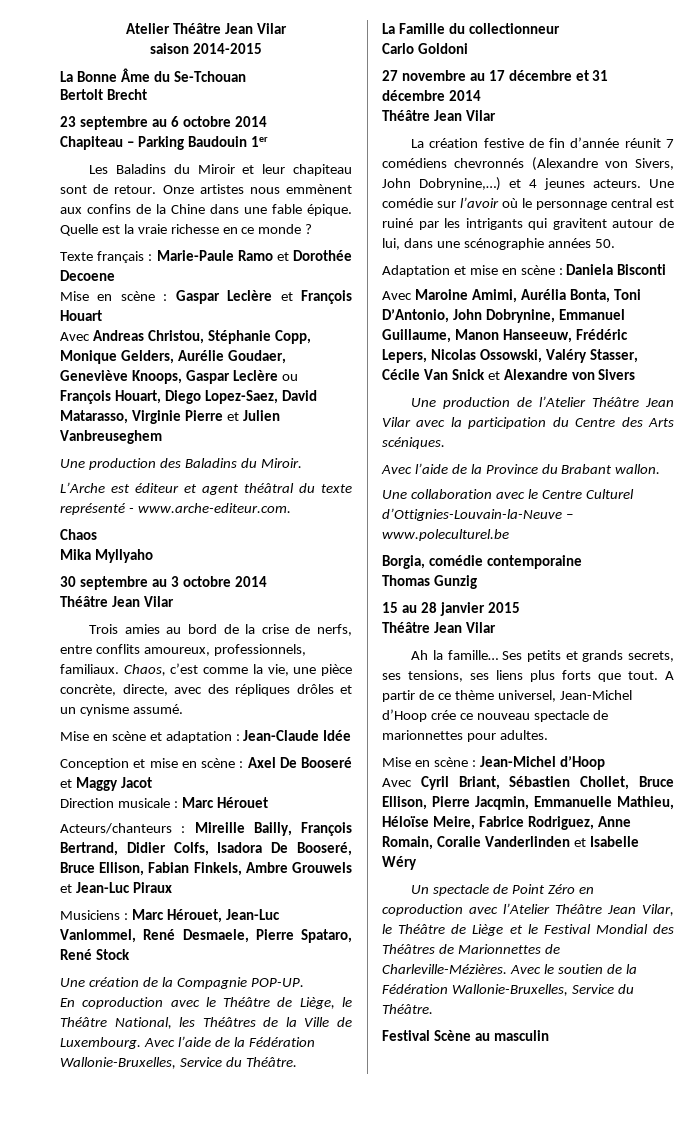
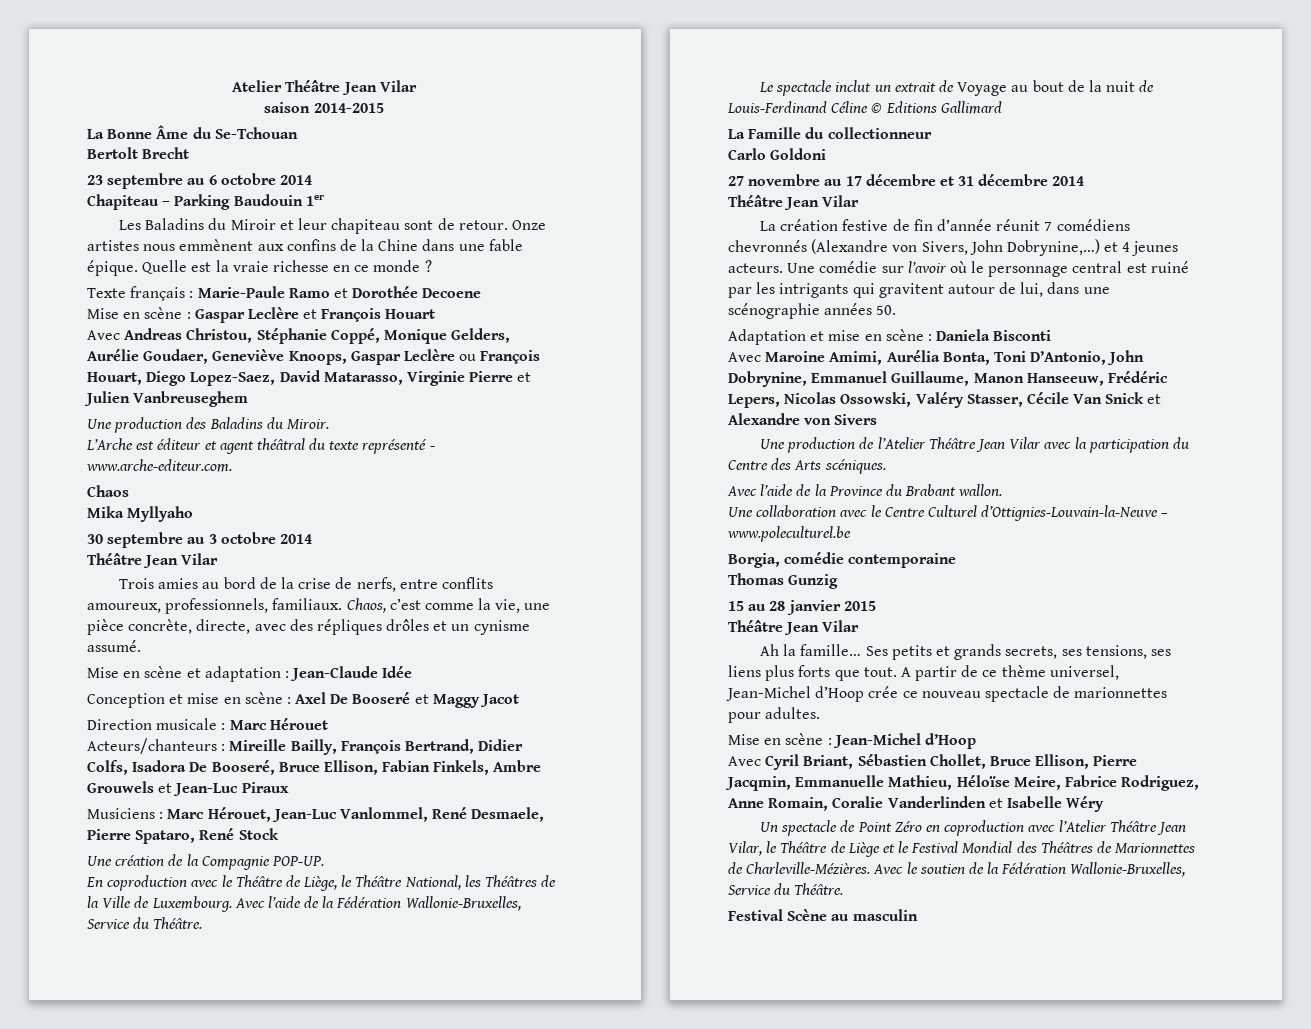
[274,330,311,344] Copp, -> [330,328,380,344] Coppé,
(297, 1062) none -> [759,80,1155,96] [727,101,1002,114] // Le spectacle inclut un extrait de Voyage au bout de la nuit de Louis-Ferdinand Céline © Editions Gallimard

